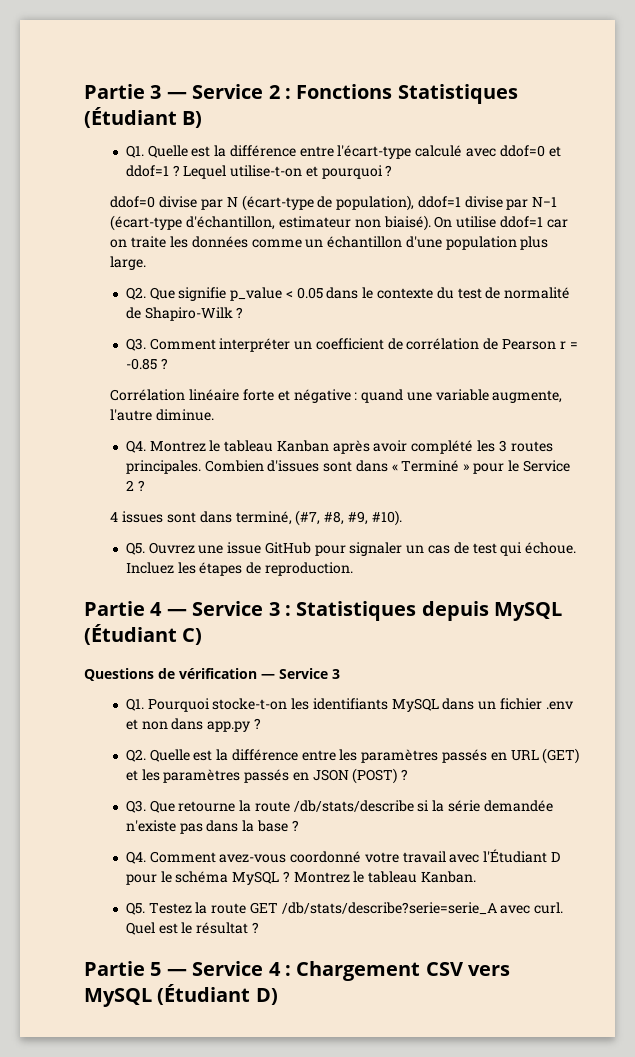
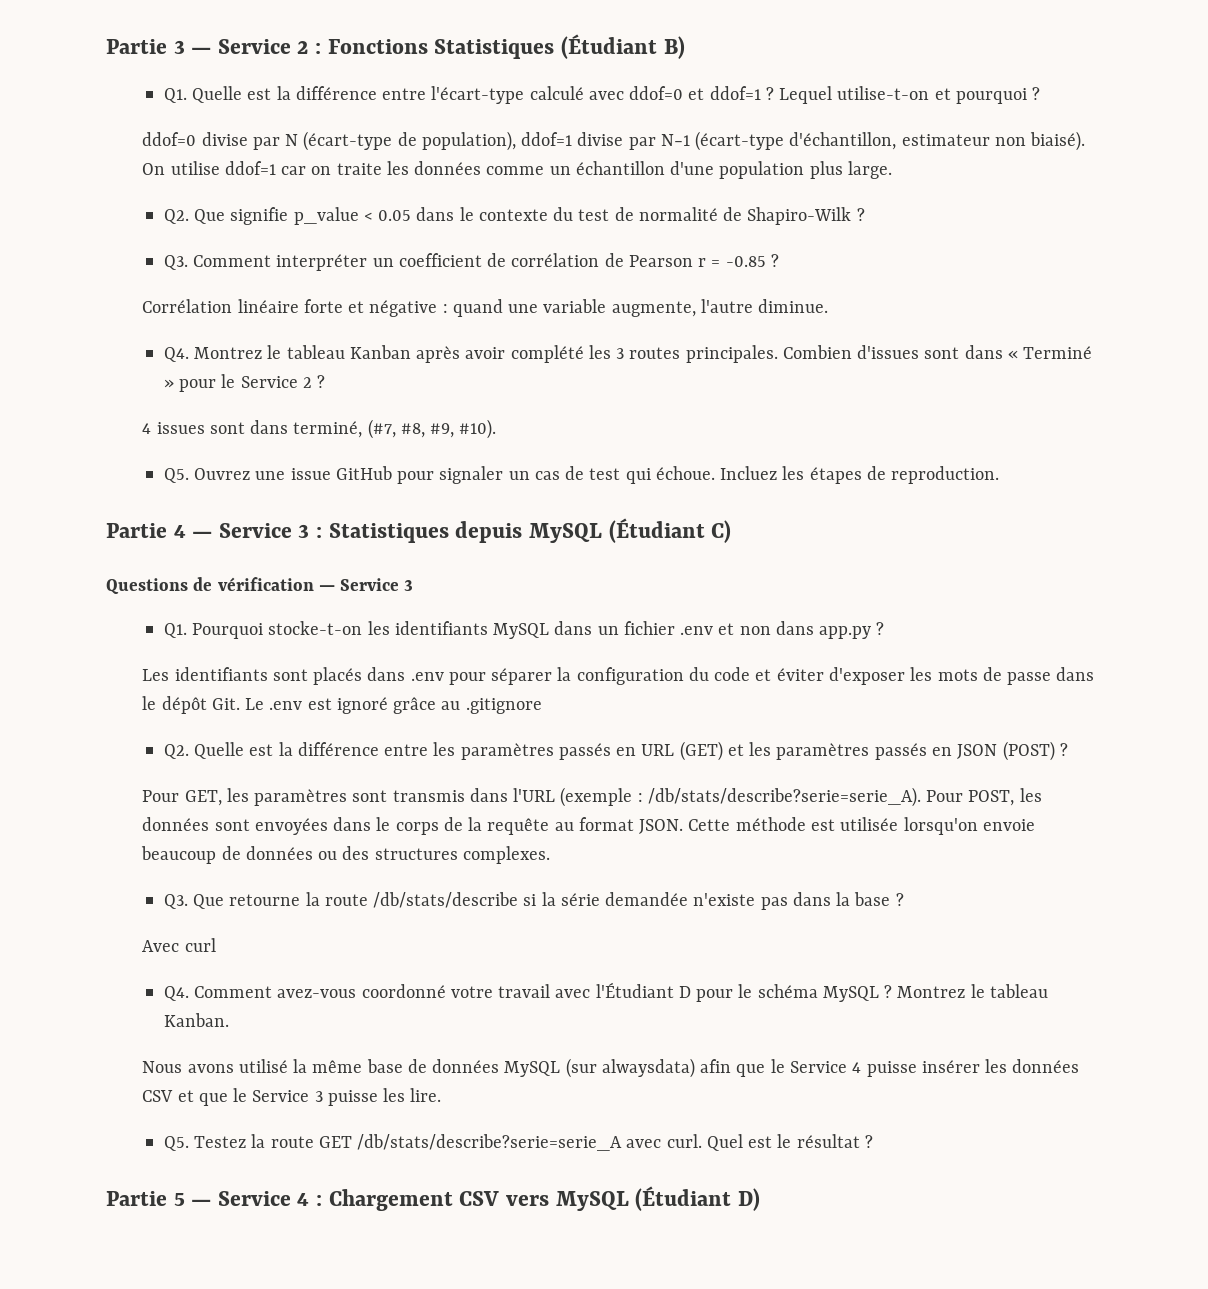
(261, 723) none -> [142,667,1095,685] [142,696,542,714] // Les identifiants sont placés dans .env pour séparer la configuration du code et éviter d'exposer les mots de passe dans le dépôt Git. Le .env est ignoré grâce au .gitignore
(409, 774) none -> [142,787,1042,807] [142,817,1035,835] [141,846,550,864] // Pour GET, les paramètres sont transmis dans l'URL (exemple : /db/stats/describe?serie=serie_A). Pour POST, les données sont envoyées dans le corps de la requête au format JSON. Cette méthode est utilisée lorsqu'on envoie beaucoup de données ou des structures complexes.
(299, 825) none -> [142,938,216,952] // Avec curl
(477, 877) none -> [142,1058,1080,1078] [142,1088,442,1106] // Nous avons utilisé la même base de données MySQL (sur alwaysdata) afin que le Service 4 puisse insérer les données CSV et que le Service 3 puisse les lire.

